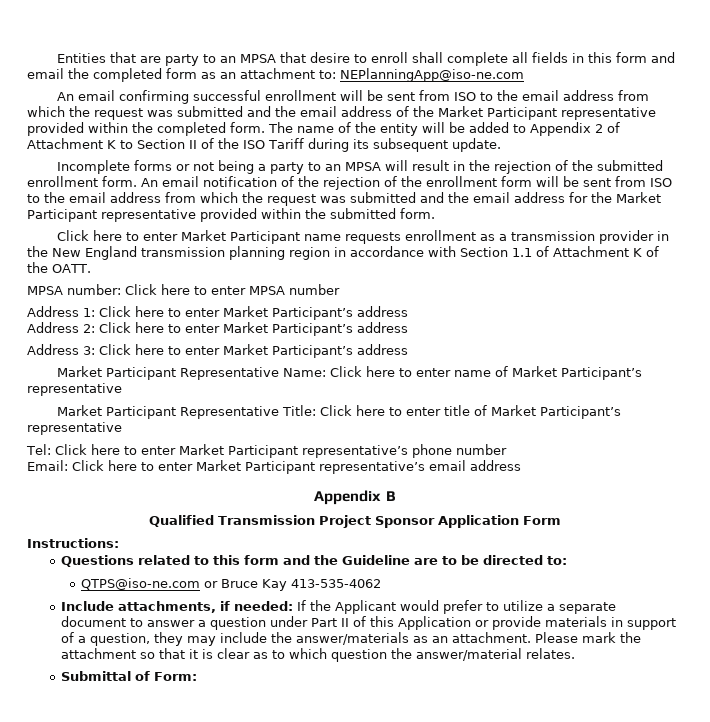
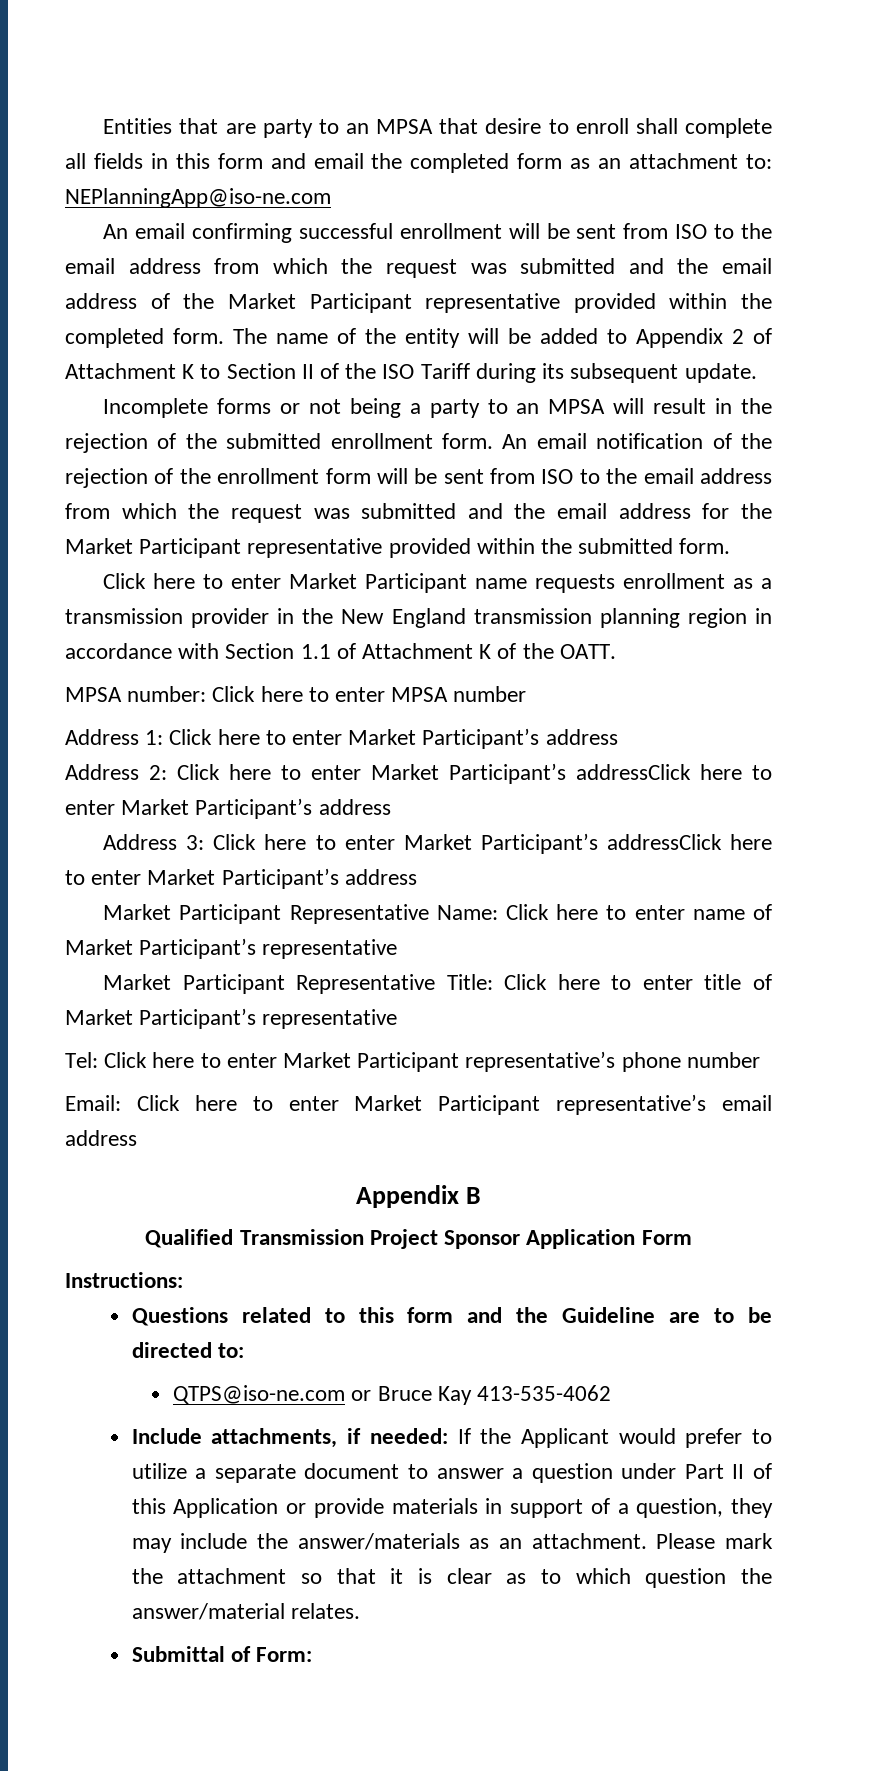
(353, 329) none -> [576,764,772,780] [65,798,313,819] addressClick here to enter Market Participant’s
(353, 351) none -> [606,834,772,850] [65,868,339,889] addressClick here to enter Market Participant’s

